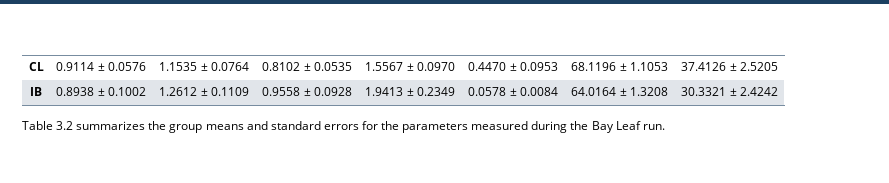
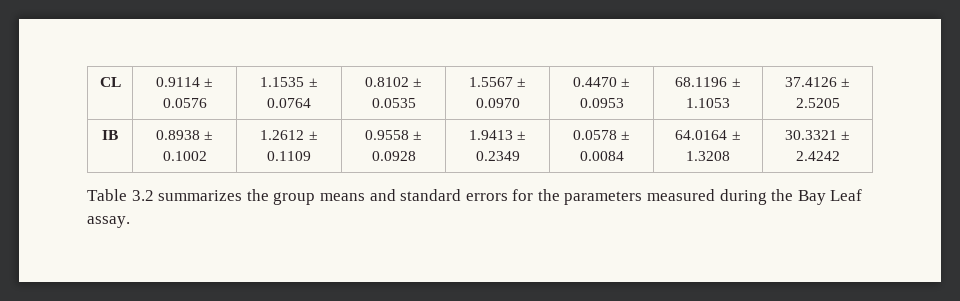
[642,124,665,130] run. -> [87,216,130,228] assay.

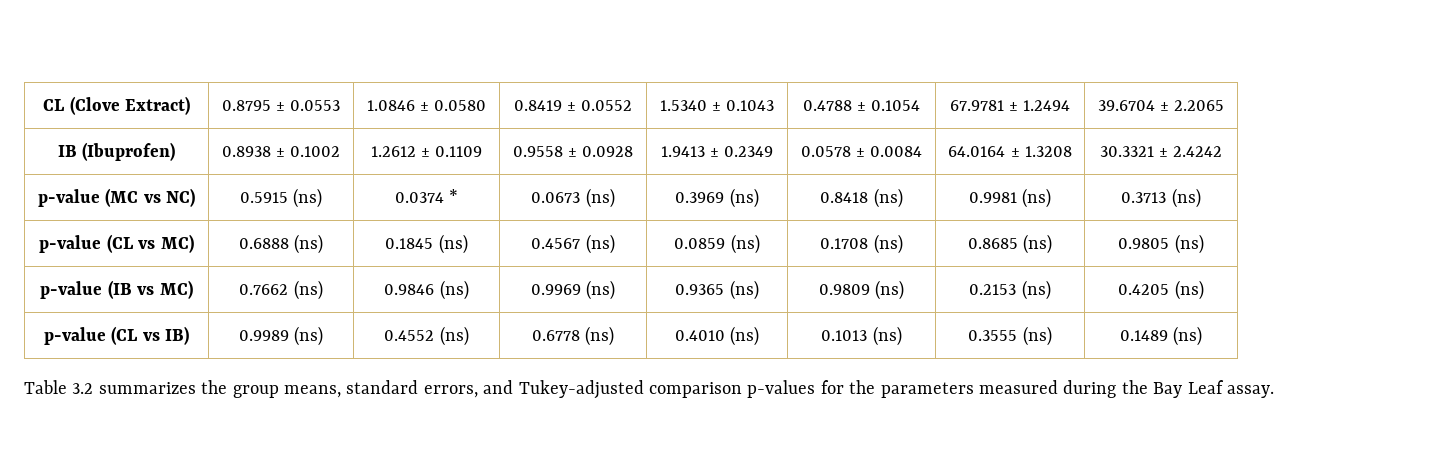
[155,77,214,87] [162,98,207,108] [260,77,318,87] [267,98,311,108] [364,77,423,87] [371,98,416,108] [468,77,527,87] [475,98,520,108] [572,77,631,87] [579,98,624,108] [675,77,741,87] [686,98,730,108] [784,77,851,87] [795,98,840,108] | 0.9114 ± 0.0576 | 1.1535 ± 0.0764 | 0.8102 ± 0.0535 | 1.5567 ± 0.0970 | 0.4470 ± 0.0953 | 68.1196 ± 1.1053 | 37.4126 ± 2.5205 -> [69,96,190,115] [221,100,341,111] [366,100,487,111] [513,100,633,111] [659,100,775,111] [802,100,921,111] [949,100,1071,111] [1097,100,1225,111] (Clove Extract) | 0.8795 ± 0.0553 | 1.0846 ± 0.0580 | 0.8419 ± 0.0552 | 1.5340 ± 0.1043 | 0.4788 ± 0.1054 | 67.9781 ± 1.2494 | 39.6704 ± 2.2065
(118, 135) none -> [82,142,176,161] (Ibuprofen)
(840, 156) none -> [37,188,196,207] [239,188,323,208] [394,189,459,203] [531,188,615,208] [675,188,759,208] [820,188,903,208] [968,188,1052,208] [1121,188,1201,208] [39,234,194,253] [238,234,324,254] [385,234,468,254] [531,234,615,254] [674,234,760,254] [820,234,903,254] [967,234,1053,254] [1118,234,1204,254] [40,280,193,299] [239,280,323,300] [384,280,469,300] [530,280,616,300] [675,280,759,300] [818,280,905,300] [969,280,1051,300] [1118,280,1204,300] [43,326,190,345] [238,326,324,346] [384,326,469,346] [531,326,615,346] [674,326,760,346] [821,326,902,346] [968,326,1052,346] [1119,326,1203,346] // p-value (MC vs NC) | 0.5915 (ns) | 0.0374 * | 0.0673 (ns) | 0.3969 (ns) | 0.8418 (ns) | 0.9981 (ns) | 0.3713 (ns) // p-value (CL vs MC) | 0.6888 (ns) | 0.1845 (ns) | 0.4567 (ns) | 0.0859 (ns) | 0.1708 (ns) | 0.8685 (ns) | 0.9805 (ns) // p-value (IB vs MC) | 0.7662 (ns) | 0.9846 (ns) | 0.9969 (ns) | 0.9365 (ns) | 0.9809 (ns) | 0.2153 (ns) | 0.4205 (ns) // p-value (CL vs IB) | 0.9989 (ns) | 0.4552 (ns) | 0.6778 (ns) | 0.4010 (ns) | 0.1013 (ns) | 0.3555 (ns) | 0.1489 (ns)
[319,189,508,201] means and standard errors -> [284,380,816,399] means, standard errors, and Tukey-adjusted comparison p-values

